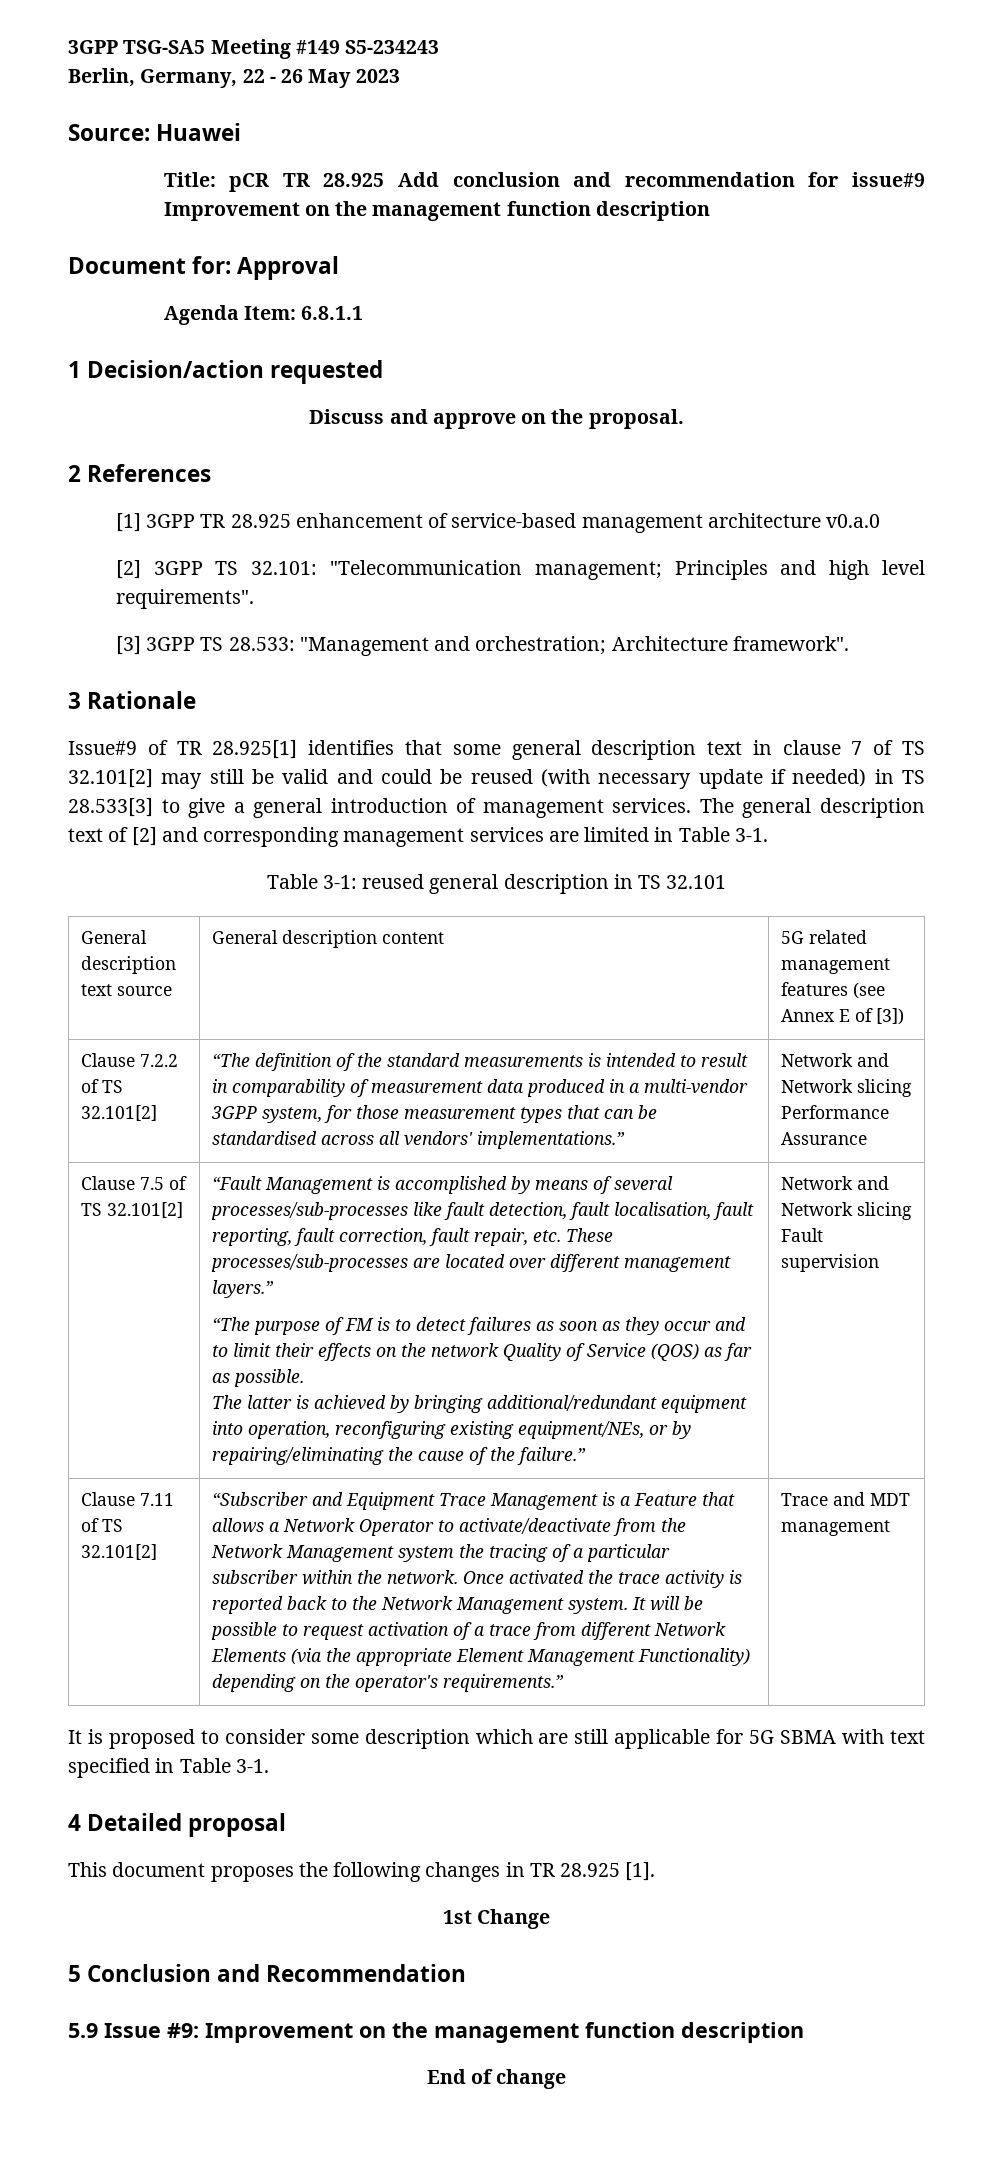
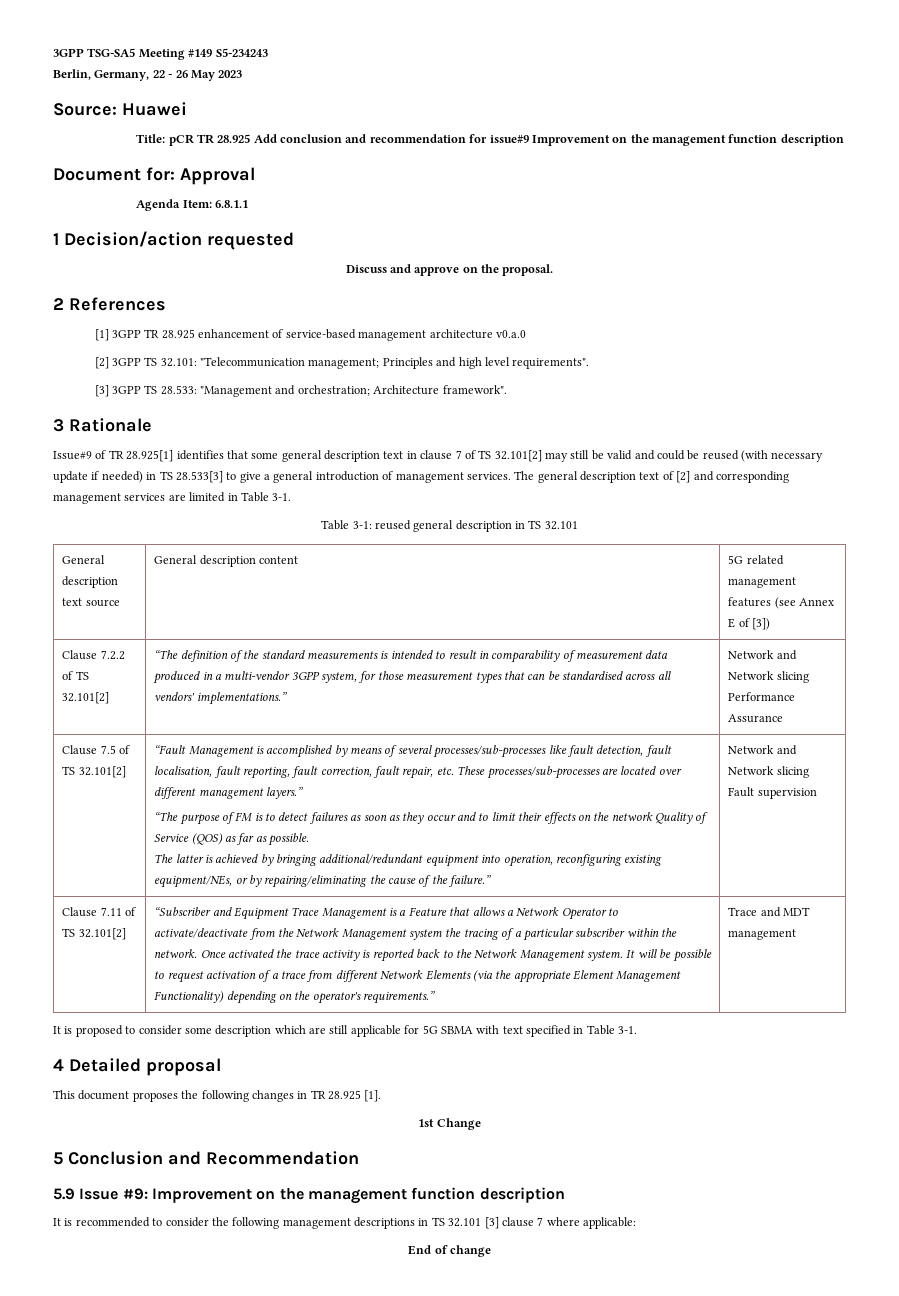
(804, 2032) none -> [53,1217,636,1229] // It is recommended to consider the following management descriptions in TS 32.101 [3] clause 7 where applicable:

